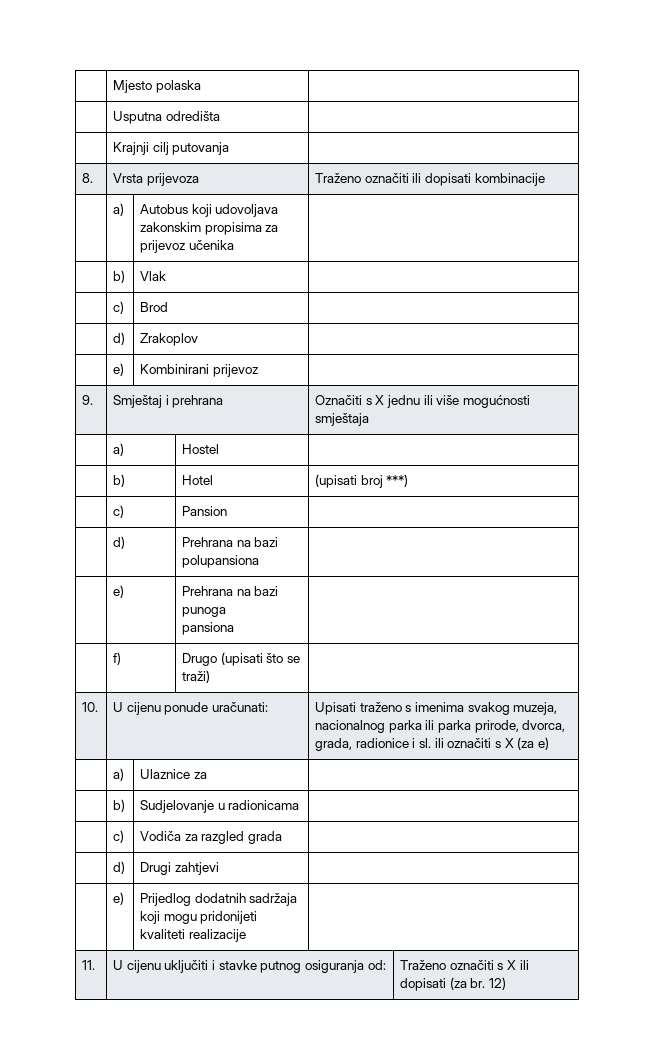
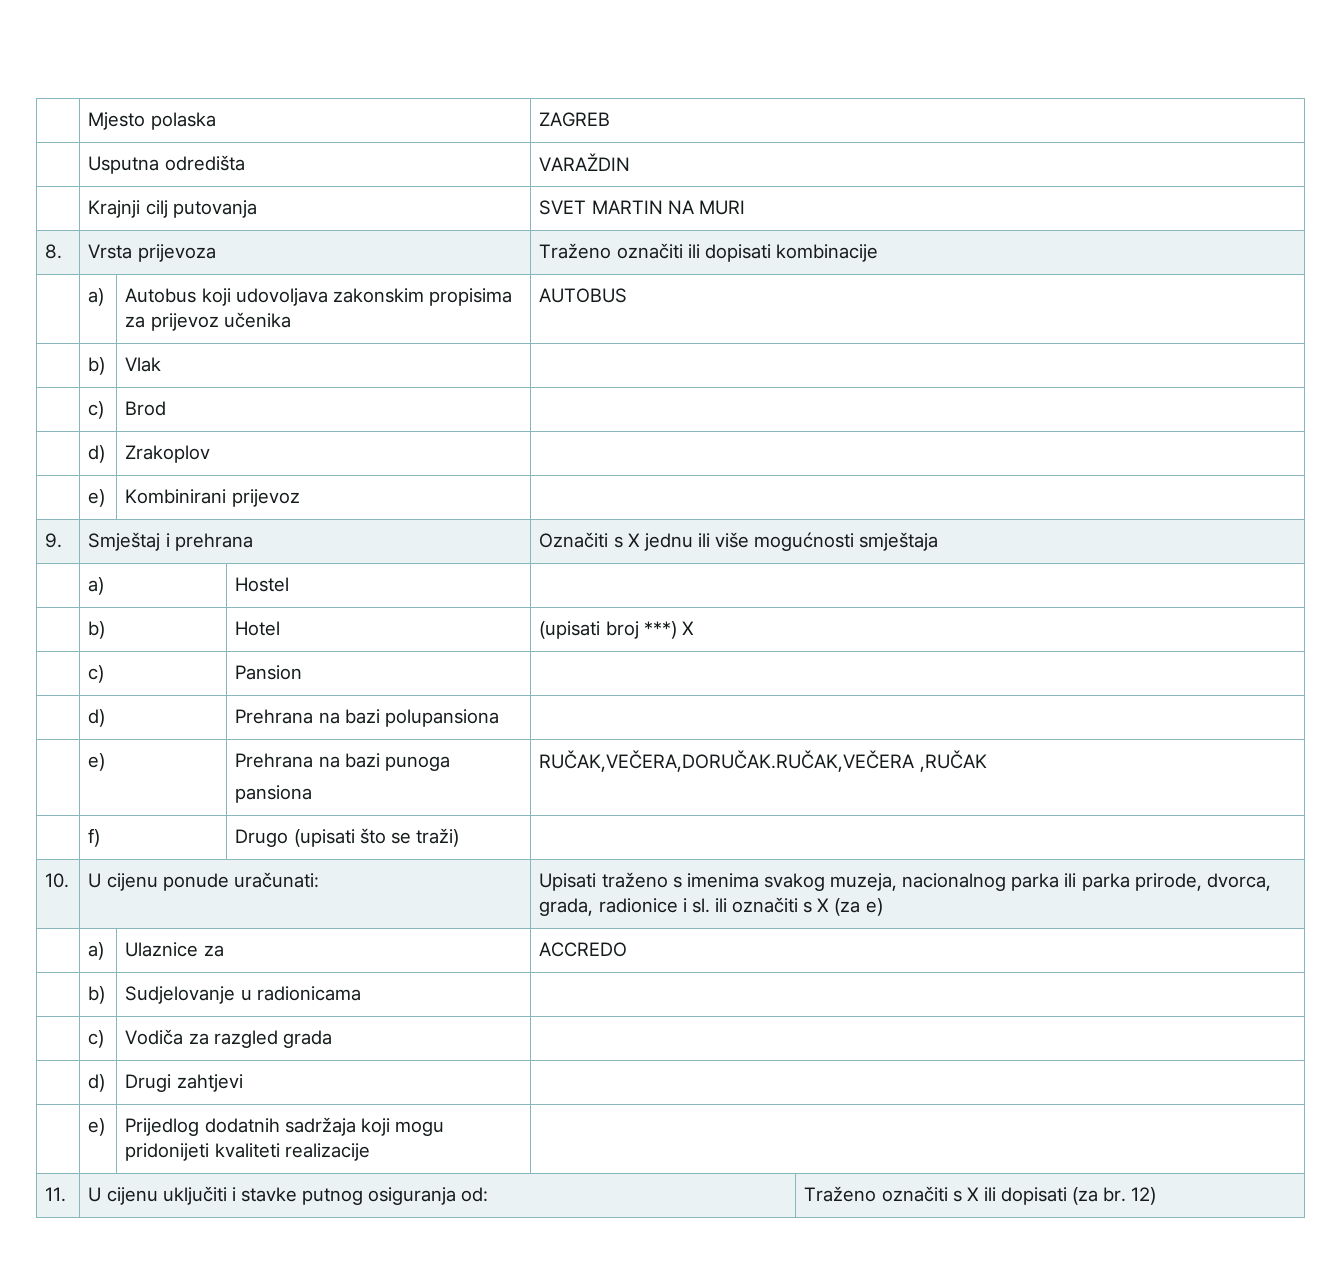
(201, 86) none -> [539,112,611,127] ZAGREB
(220, 116) none -> [539,153,631,171] VARAŽDIN
(230, 148) none -> [539,200,745,215] SVET MARTIN NA MURI
(234, 245) none -> [539,288,628,303] AUTOBUS
(409, 480) none -> [681,621,694,635] X
(235, 628) none -> [539,750,987,772] RUČAK,VEČERA,DORUČAK.RUČAK,VEČERA ,RUČAK
(207, 775) none -> [539,942,628,957] ACCREDO

